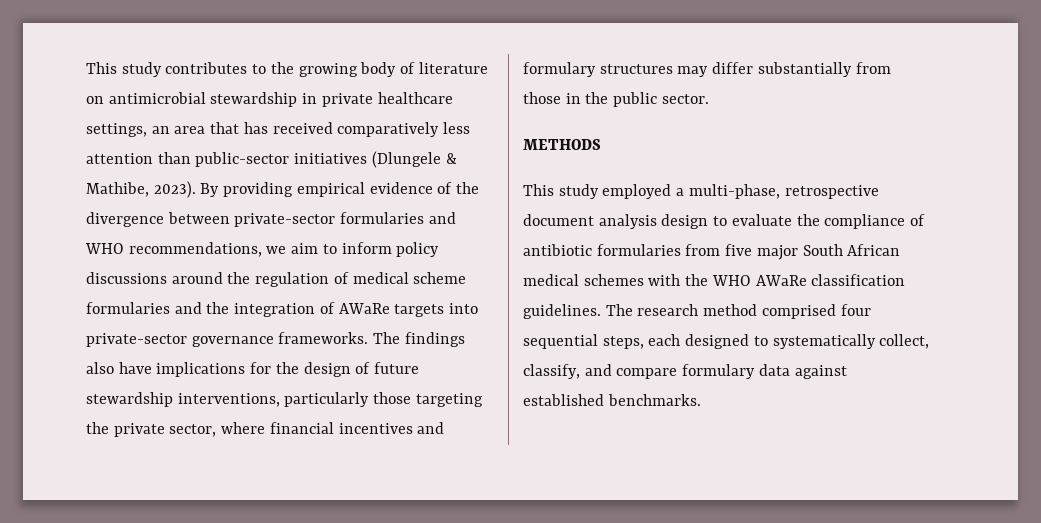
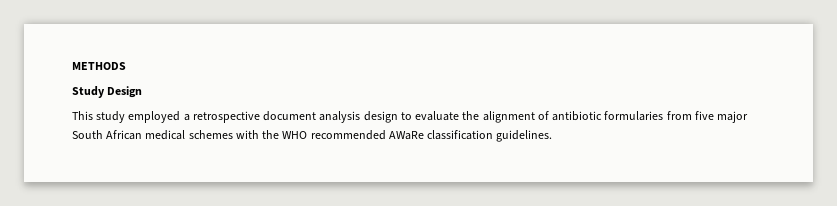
[86,62,488,77] [86,92,453,107] [86,122,471,137] [86,151,457,168] [86,181,480,198] [86,212,456,227] [85,242,440,257] [86,272,467,287] [86,302,479,317] [86,332,465,347] [86,362,420,377] [86,392,483,407] [86,422,445,437] [523,62,891,77] [523,92,709,107] [523,139,601,150] This study contributes to the growing body of literature on antimicrobial stewardship in private healthcare settings, an area that has received comparatively less attention than public-sector initiatives (Dlungele & Mathibe, 2023). By providing empirical evidence of the divergence between private-sector formularies and WHO recommendations, we aim to inform policy discussions around the regulation of medical scheme formularies and the integration of AWaRe targets into private-sector governance frameworks. The findings also have implications for the design of future stewardship interventions, particularly those targeting the private sector, where financial incentives and formulary structures may differ substantially from those in the public sector. // METHODS -> [72,62,126,70] [72,86,143,98] METHODS // Study Design
[688,184,780,199] multi-phase, -> (190, 117) none
[824,214,906,229] compliance -> [482,111,535,123] alignment
(751, 280) none -> [310,130,386,140] recommended
[605,304,871,319] [523,334,930,349] [523,364,847,379] [523,394,701,406] The research method comprised four sequential steps, each designed to systematically collect, classify, and compare formulary data against established benchmarks. -> (553, 136) none

